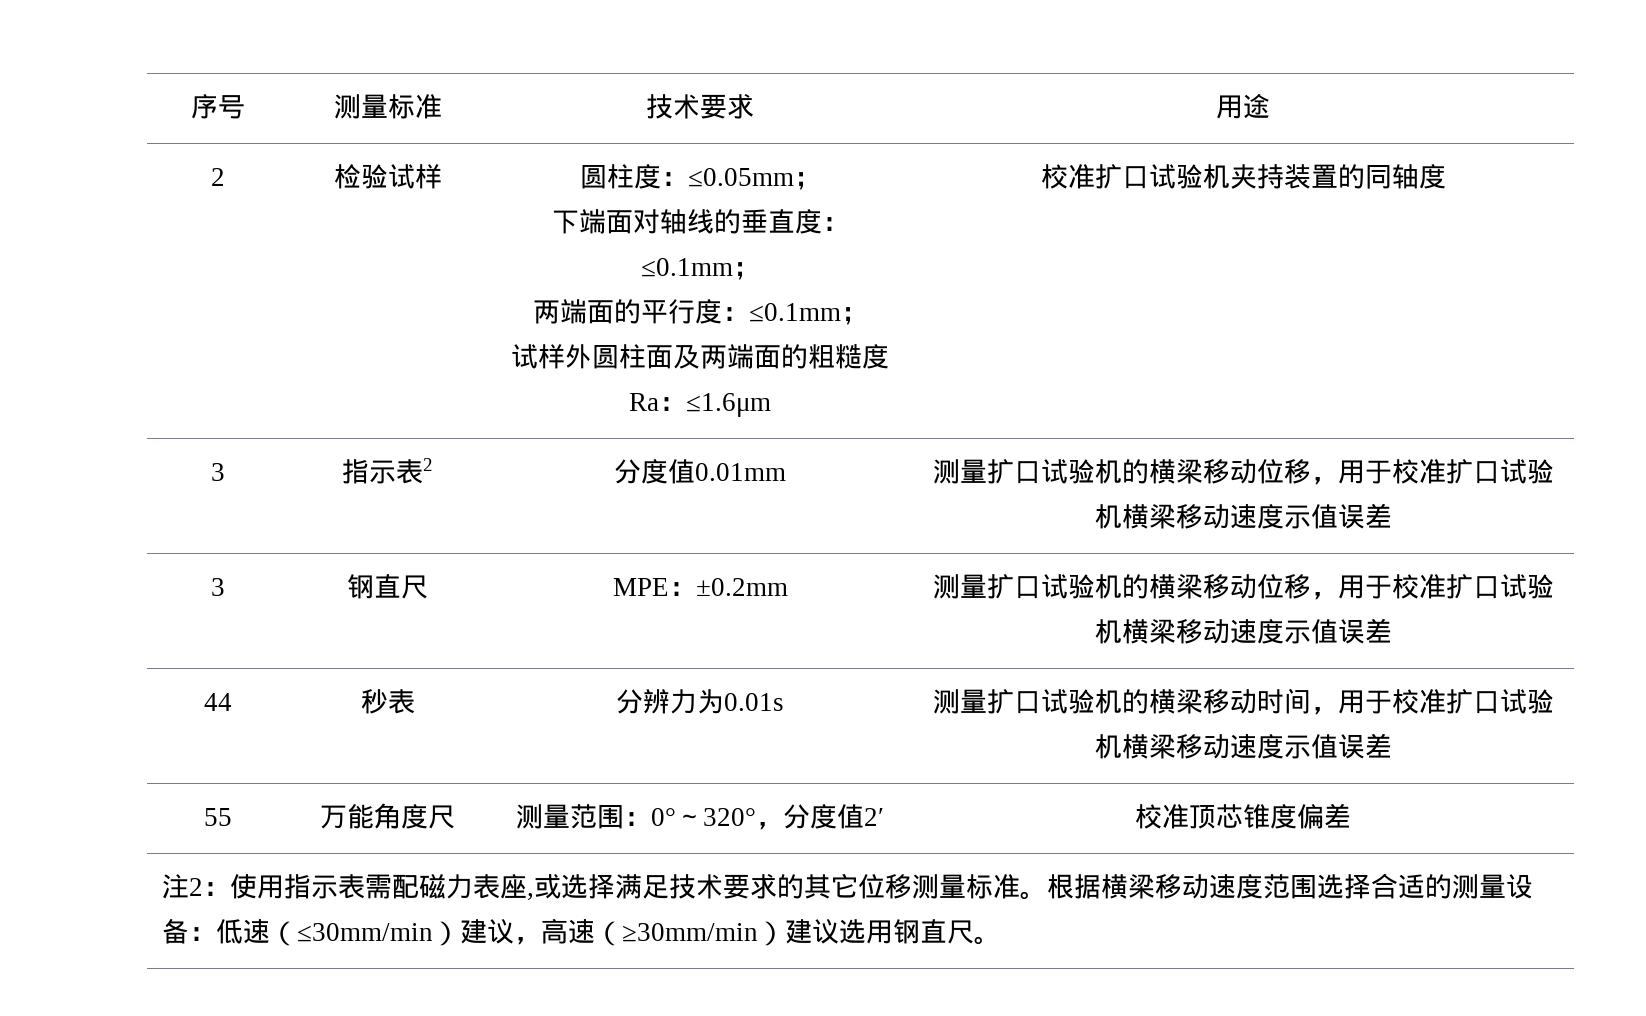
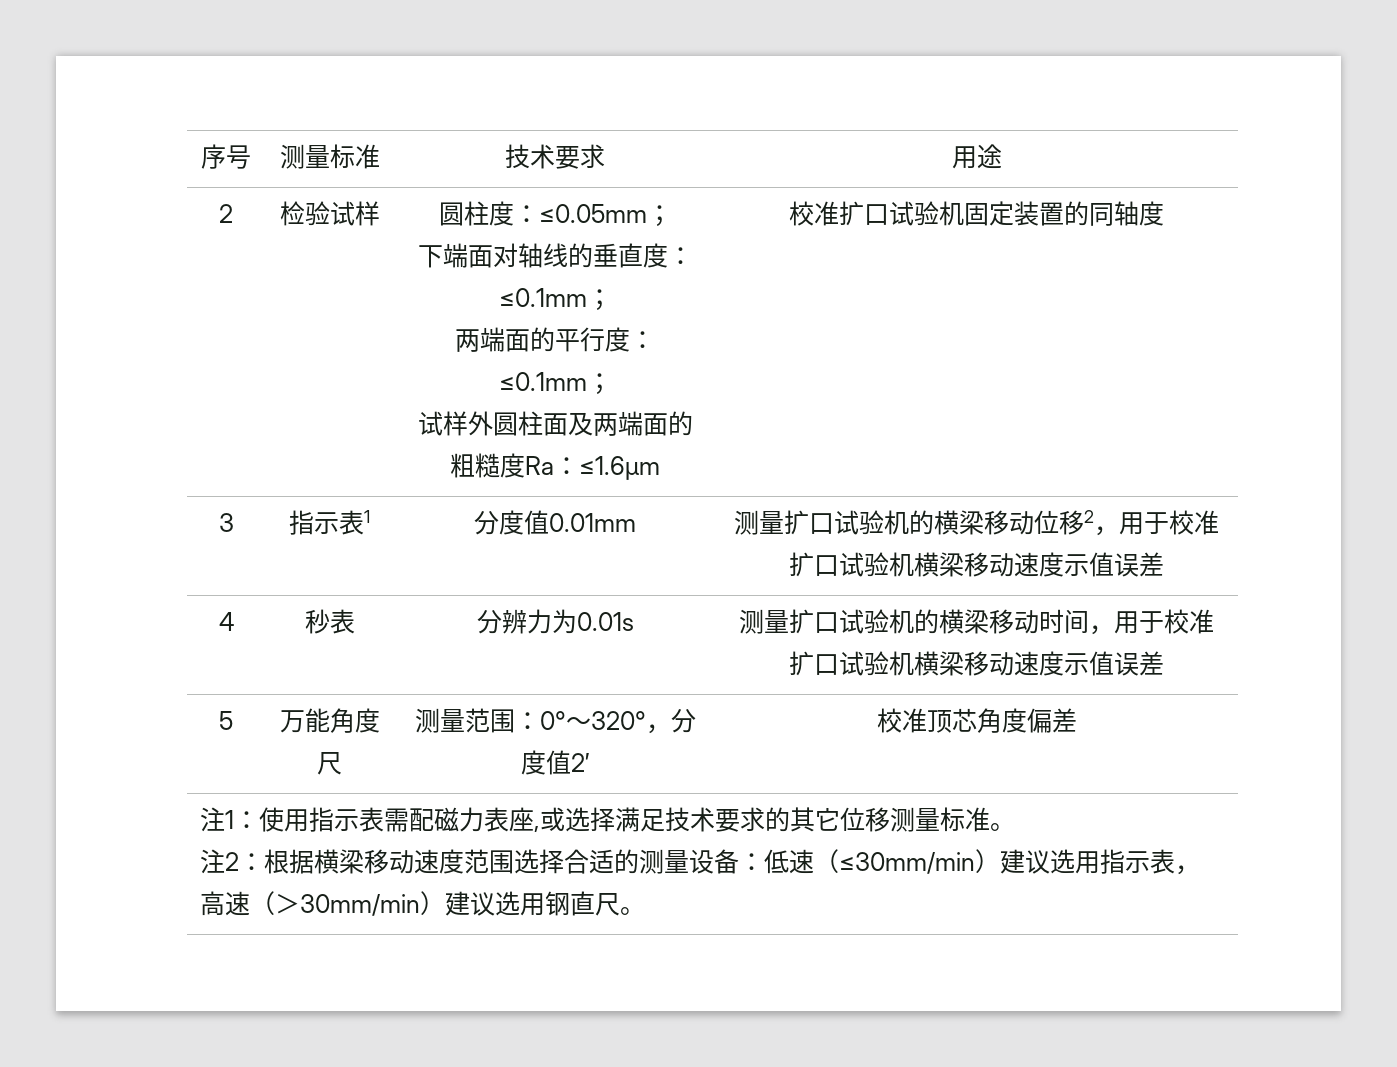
[1229,164,1284,189] 夹持 -> [964,201,1014,226] 固定
[423,458,433,471] 2 -> [364,510,370,523] 1
(1311, 471) none -> [1084,510,1094,523] 2
[210,578,225,596] [347,574,428,599] [612,578,788,596] [932,574,1554,600] [1094,618,1392,644] [203,693,232,711] 3 | 钢直尺 | MPE：±0.2mm | 测量扩口试验机的横梁移动位移，用于校准扩口试验机横梁移动速度示值误差 // 44 -> [218,612,234,631] 4
[203,808,232,826] 55 -> [219,711,233,730] 5
[1243,804,1270,829] 锥 -> [976,708,1002,733] 角
[188,878,203,896] 2 -> [225,810,235,829] 1
(1047, 895) none -> [200,849,265,874] // 注2：
(514, 931) none -> [1050,849,1176,874] 选用指示表
[621,923,758,942] ≥30mm/min -> [275,894,421,916] ＞30mm/min

